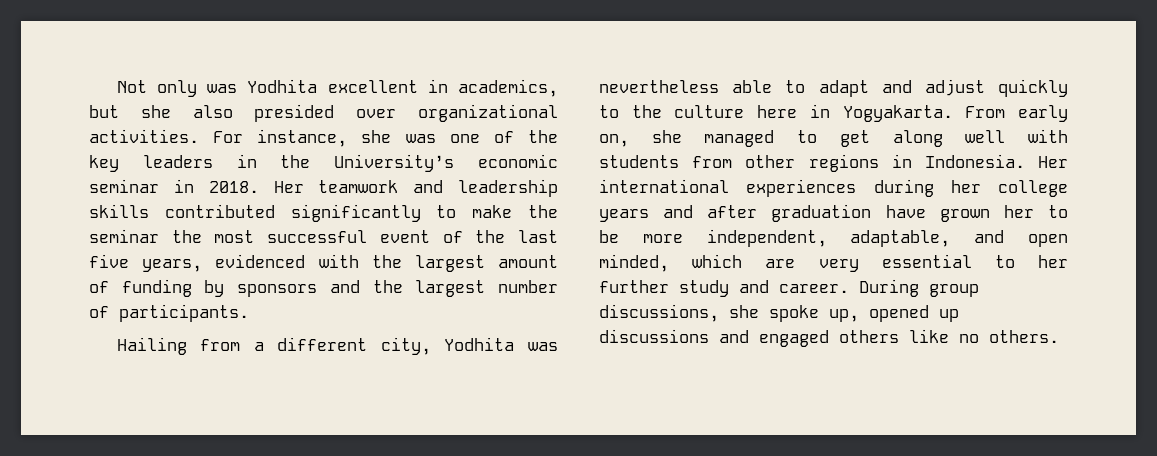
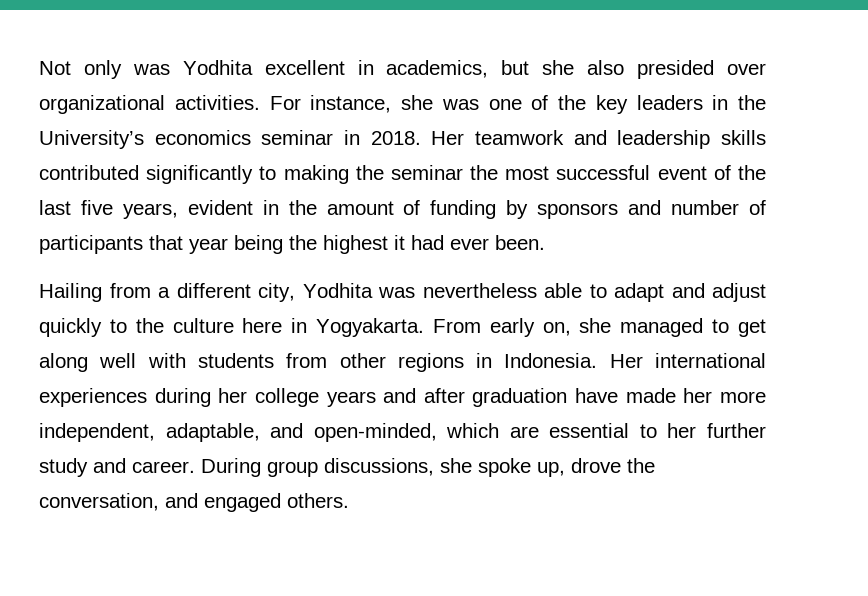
[478,154,558,168] economic -> [154,130,251,145] economics
[472,205,513,218] make -> [283,165,349,184] making
[215,254,485,272] evidenced with the largest -> [187,200,317,215] evident in the
[372,280,558,297] [89,304,249,322] the largest number of participants. -> [671,200,766,215] [39,235,545,254] number of participants that year being the highest it had ever been.
[939,205,1068,222] [599,230,619,243] grown her to be -> [625,388,713,403] made her
[1028,234,1068,247] [599,254,669,272] open minded, -> [313,423,437,442] open-minded,
[818,259,859,272] very -> (539, 432) none
[869,305,959,322] [599,329,979,347] opened up discussions and engaged others like no -> [571,458,655,473] [39,493,281,512] drove the conversation, and engaged

